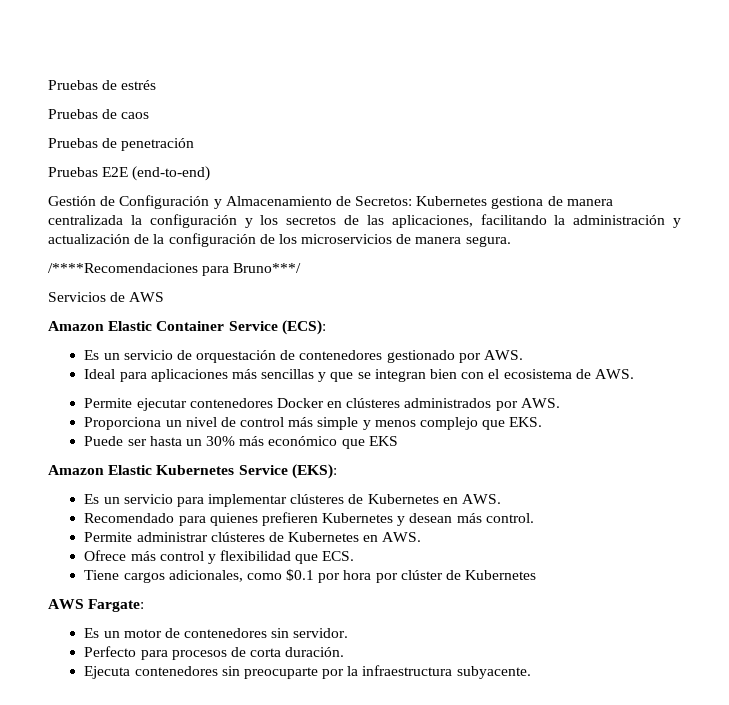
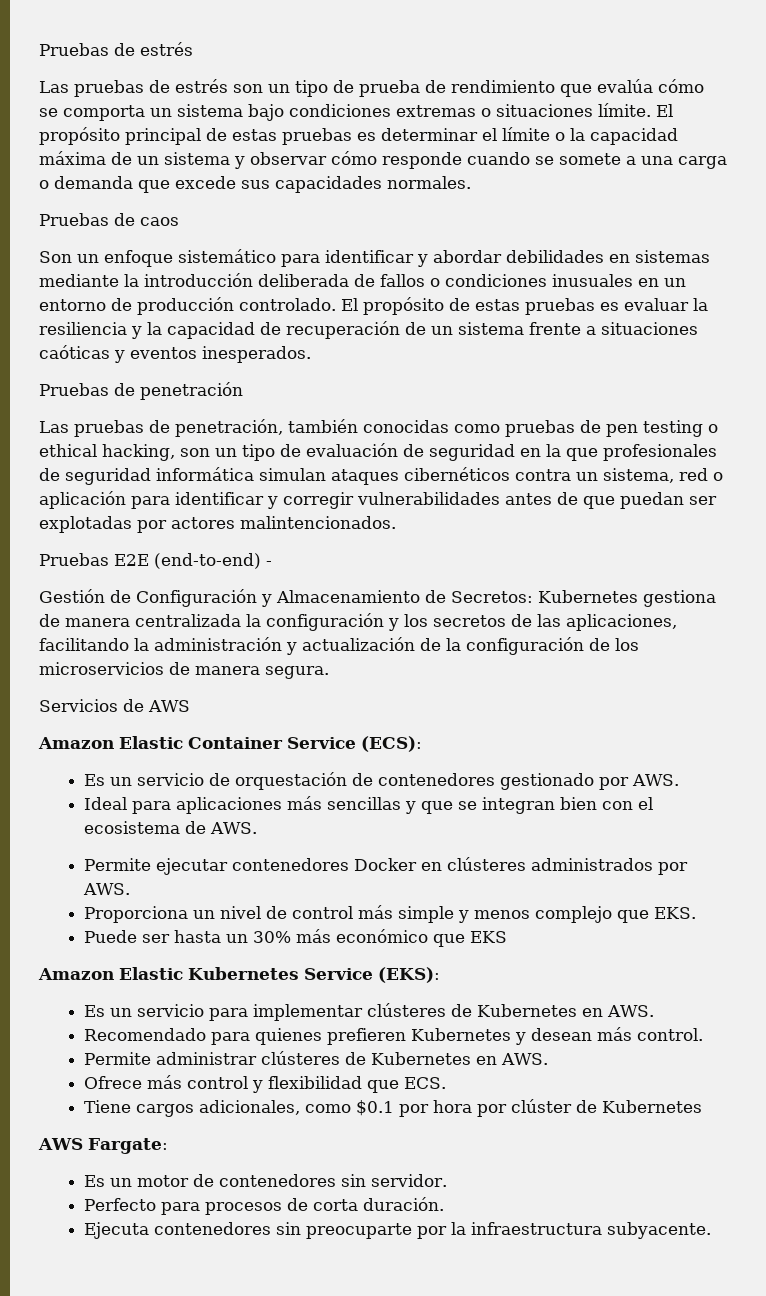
[48,109,150,119] [48,138,195,151] Pruebas de caos // Pruebas de penetración -> [39,79,704,97] [39,103,673,121] [39,127,678,145] [39,151,727,169] [39,176,471,193] [39,213,179,226] [39,249,710,267] [39,273,686,287] [39,297,708,315] [39,321,698,339] [39,345,311,363] [39,382,243,400] [39,419,718,437] [39,443,717,461] [39,467,723,485] [39,491,717,509] [39,516,396,533] Las pruebas de estrés son un tipo de prueba de rendimiento que evalúa cómo se comporta un sistema bajo condiciones extremas o situaciones límite. El propósito principal de estas pruebas es determinar el límite o la capacidad máxima de un sistema y observar cómo responde cuando se somete a una carga o demanda que excede sus capacidades normales. // Pruebas de caos // Son un enfoque sistemático para identificar y abordar debilidades en sistemas mediante la introducción deliberada de fallos o condiciones inusuales en un entorno de producción controlado. El propósito de estas pruebas es evaluar la resiliencia y la capacidad de recuperación de un sistema frente a situaciones caóticas y eventos inesperados. // Pruebas de penetración // Las pruebas de penetración, también conocidas como pruebas de pen testing o ethical hacking, son un tipo de evaluación de seguridad en la que profesionales de seguridad informática simulan ataques cibernéticos contra un sistema, red o aplicación para identificar y corregir vulnerabilidades antes de que puedan ser explotadas por actores malintencionados.
(211, 173) none -> [266,561,272,566] -
[48,263,302,276] // /****Recomendaciones para Bruno***/ -> (329, 672) none

